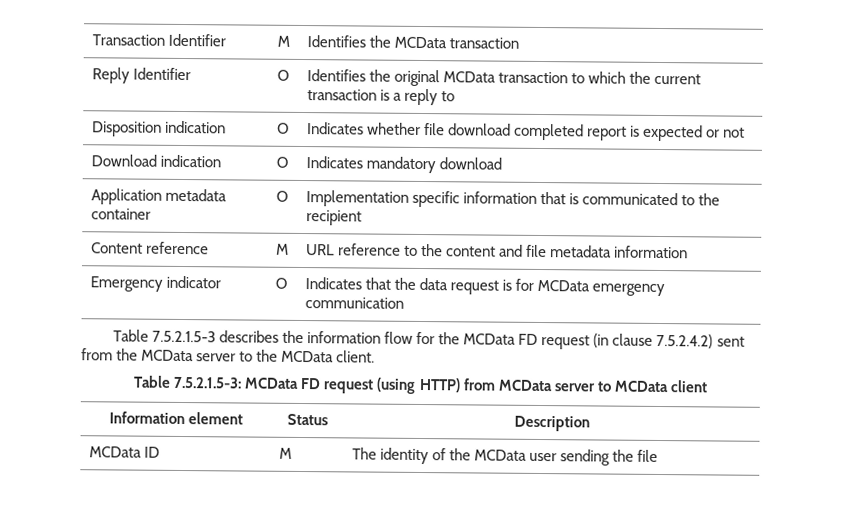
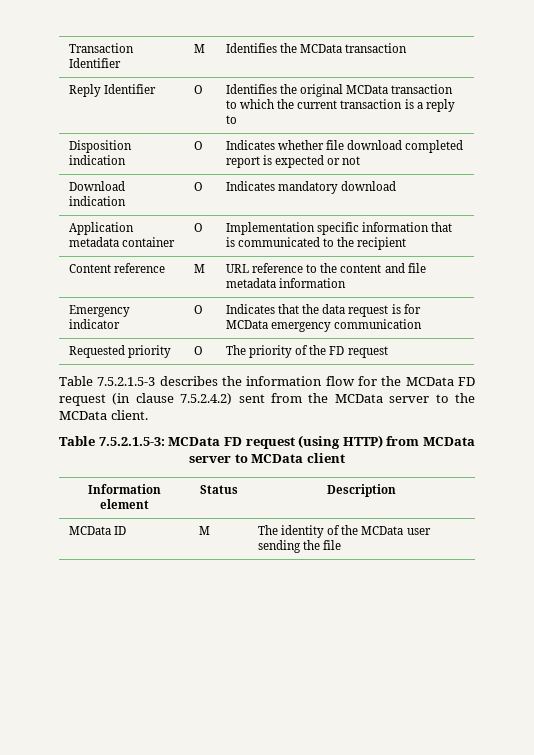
(404, 303) none -> [69,345,172,358] [194,346,204,355] [226,345,388,358] // Requested priority | O | The priority of the FD request

